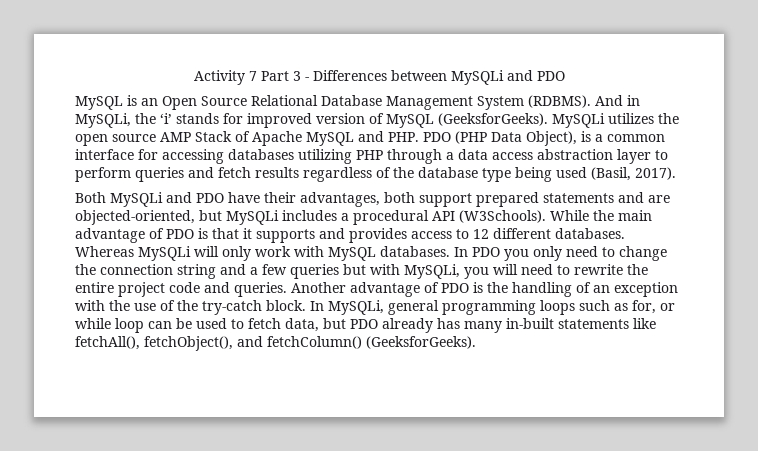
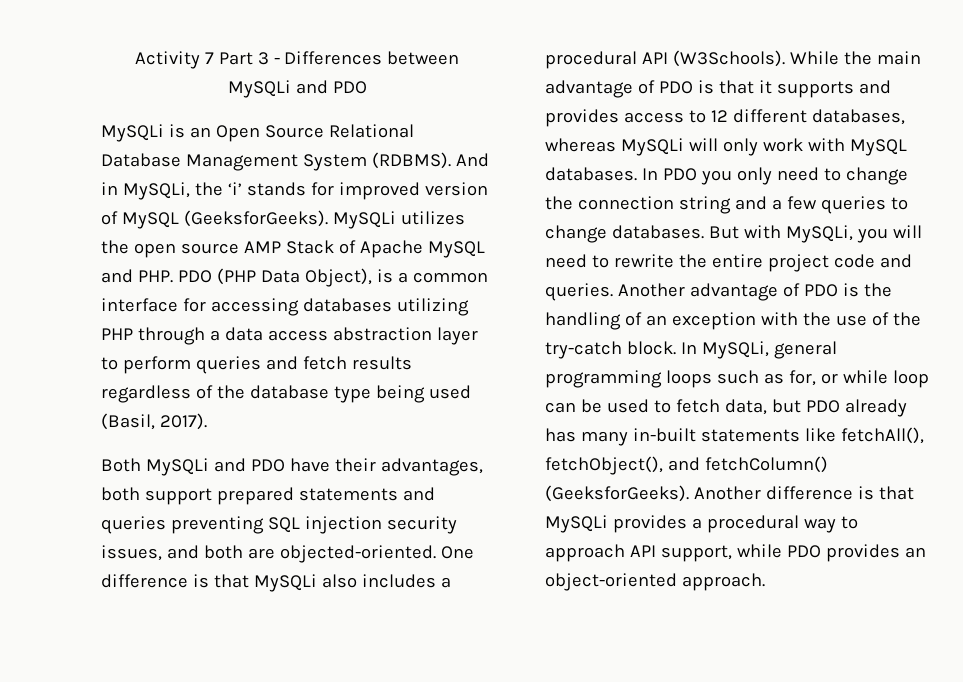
[75,96,123,110] MySQL -> [101,124,164,142] MySQLi
[648,195,670,203] [75,210,279,225] are objected-oriented, but MySQLi -> [101,516,457,534] [101,545,474,563] [101,574,357,592] queries preventing SQL injection security issues, and both are objected-oriented. One difference is that MySQLi also
[555,228,625,239] [75,246,134,257] databases. Whereas -> [811,109,905,125] [545,138,616,152] databases, whereas
[343,264,366,275] but -> [890,197,908,210] [545,225,739,243] to change databases. But
(476, 342) none -> [693,486,914,500] [545,515,858,533] [545,544,926,562] [545,573,765,591] Another difference is that MySQLi provides a procedural way to approach API support, while PDO provides an object-oriented approach.

